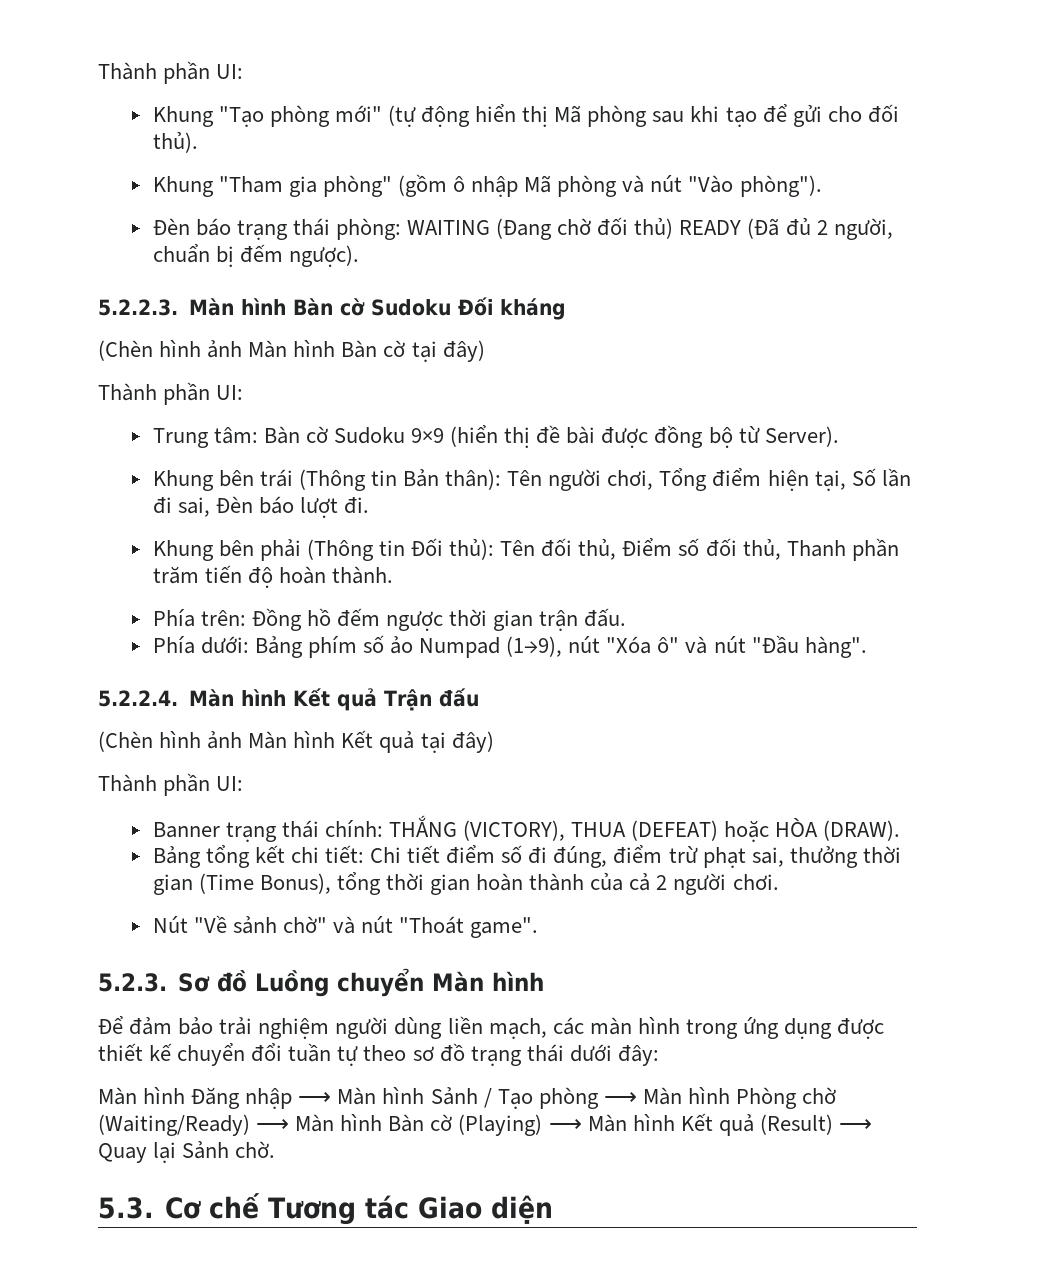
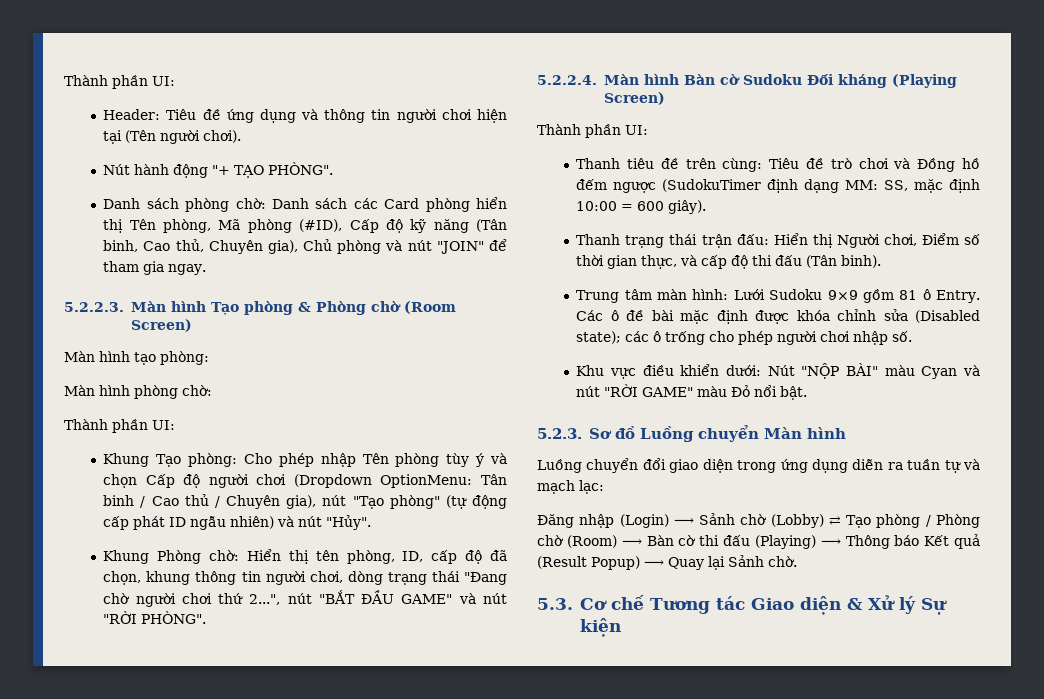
[98,61,244,84] [152,103,899,127] [152,131,198,153] [152,174,822,197] [152,217,893,240] [152,243,359,267] [98,299,178,316] Thành phần UI: // Khung "Tạo phòng mới" (tự động hiển thị Mã phòng sau khi tạo để gửi cho đối thủ). // Khung "Tham gia phòng" (gồm ô nhập Mã phòng và nút "Vào phòng"). // Đèn báo trạng thái phòng: WAITING (Đang chờ đối thủ) READY (Đã đủ 2 người, chuẩn bị đếm ngược). // 5.2.2.3. -> [64,75,175,89] [103,109,507,123] [103,130,242,144] [103,162,334,178] [103,197,507,212] [103,219,507,233] [103,239,507,254] [103,261,207,275] [64,301,456,315] [130,319,192,332] [64,351,209,365] [64,385,212,399] [64,419,175,433] [103,453,507,467] [103,474,507,488] [103,494,507,509] [103,515,372,530] [103,549,507,564] [103,571,507,585] [103,590,507,607] [103,611,207,624] [537,75,597,85] Thành phần UI: // Header: Tiêu đề ứng dụng và thông tin người chơi hiện tại (Tên người chơi). // Nút hành động "+ TẠO PHÒNG". // Danh sách phòng chờ: Danh sách các Card phòng hiển thị Tên phòng, Mã phòng (#ID), Cấp độ kỹ năng (Tân binh, Cao thủ, Chuyên gia), Chủ phòng và nút "JOIN" để tham gia ngay. // 5.2.2.3. Màn hình Tạo phòng & Phòng chờ (Room Screen) // Màn hình tạo phòng: // Màn hình phòng chờ: // Thành phần UI: // Khung Tạo phòng: Cho phép nhập Tên phòng tùy ý và chọn Cấp độ người chơi (Dropdown OptionMenu: Tân binh / Cao thủ / Chuyên gia), nút "Tạo phòng" (tự động cấp phát ID ngẫu nhiên) và nút "Hủy". // Khung Phòng chờ: Hiển thị tên phòng, ID, cấp độ đã chọn, khung thông tin người chơi, dòng trạng thái "Đang chờ người chơi thứ 2...", nút "BẮT ĐẦU GAME" và nút "RỜI PHÒNG". // 5.2.2.4.
[98,340,485,362] [98,382,244,405] [152,424,839,448] [152,467,911,491] [152,496,369,518] [152,537,899,561] [152,565,393,588] [152,608,627,631] [152,635,867,658] [98,688,480,711] [98,730,494,753] [98,773,244,796] [152,815,901,842] [152,844,901,868] [152,871,779,895] [152,915,539,938] // (Chèn hình ảnh Màn hình Bàn cờ tại đây) // Thành phần UI: // Trung tâm: Bàn cờ Sudoku 9×9 (hiển thị đề bài được đồng bộ từ Server). // Khung bên trái (Thông tin Bản thân): Tên người chơi, Tổng điểm hiện tại, Số lần đi sai, Đèn báo lượt đi. // Khung bên phải (Thông tin Đối thủ): Tên đối thủ, Điểm số đối thủ, Thanh phần trăm tiến độ hoàn thành. // Phía trên: Đồng hồ đếm ngược thời gian trận đấu. // Phía dưới: Bảng phím số ảo Numpad (1→9), nút "Xóa ô" và nút "Đầu hàng". // 5.2.2.4. Màn hình Kết quả Trận đấu // (Chèn hình ảnh Màn hình Kết quả tại đây) // Thành phần UI: // Banner trạng thái chính: THẮNG (VICTORY), THUA (DEFEAT) hoặc HÒA (DRAW). // Bảng tổng kết chi tiết: Chi tiết điểm số đi đúng, điểm trừ phạt sai, thưởng thời gian (Time Bonus), tổng thời gian hoàn thành của cả 2 người chơi. // Nút "Về sảnh chờ" và nút "Thoát game". -> [891,74,957,88] [603,92,665,105] [537,124,648,138] [576,158,980,172] [576,179,980,193] [576,200,707,214] [576,233,980,248] [576,255,882,269] [576,289,981,303] [576,309,980,324] [576,331,913,345] [576,363,980,379] [576,384,808,400] (Playing Screen) // Thành phần UI: // Thanh tiêu đề trên cùng: Tiêu đề trò chơi và Đồng hồ đếm ngược (SudokuTimer định dạng MM: SS, mặc định 10:00 = 600 giây). // Thanh trạng thái trận đấu: Hiển thị Người chơi, Điểm số thời gian thực, và cấp độ thi đấu (Tân binh). // Trung tâm màn hình: Lưới Sudoku 9×9 gồm 81 ô Entry. Các ô đề bài mặc định được khóa chỉnh sửa (Disabled state); các ô trống cho phép người chơi nhập số. // Khu vực điều khiển dưới: Nút "NỘP BÀI" màu Cyan và nút "RỜI GAME" màu Đỏ nổi bật.
[98,1015,885,1039] [98,1042,659,1066] [98,1087,837,1109] [98,1113,833,1136] Để đảm bảo trải nghiệm người dùng liền mạch, các màn hình trong ứng dụng được thiết kế chuyển đổi tuần tự theo sơ đồ trạng thái dưới đây: // Màn hình Đăng nhập ⟶ Màn hình Sảnh / Tạo phòng ⟶ Màn hình Phòng chờ (Waiting/Ready) ⟶ Màn hình Bàn cờ (Playing) ⟶ Màn hình Kết quả (Result) -> [537,458,981,473] [537,480,604,494] [537,513,980,528] [537,534,980,549] [537,556,640,570] Luồng chuyển đổi giao diện trong ứng dụng diễn ra tuần tự và mạch lạc: // Đăng nhập (Login) ⟶ Sảnh chờ (Lobby) ⇄ Tạo phòng / Phòng chờ (Room) ⟶ Bàn cờ thi đấu (Playing) ⟶ Thông báo Kết quả (Result Popup)
(554, 1209) none -> [846,595,947,615] [579,618,621,637] & Xử lý Sự kiện

